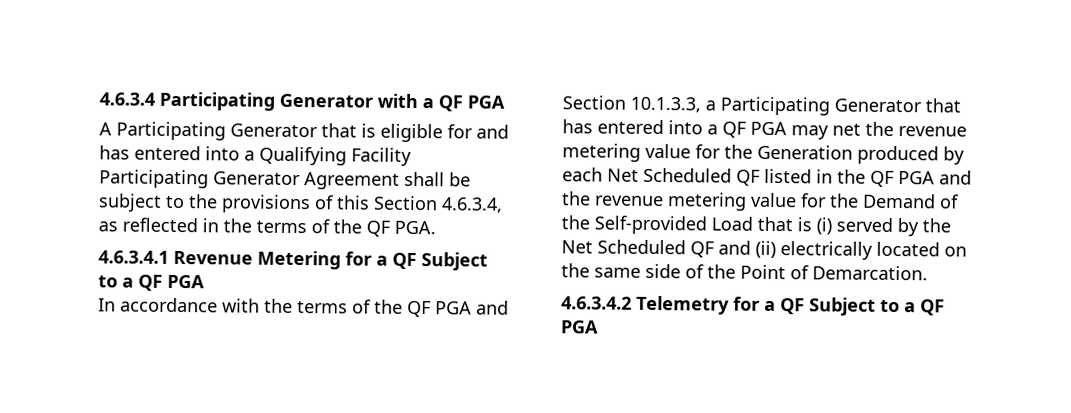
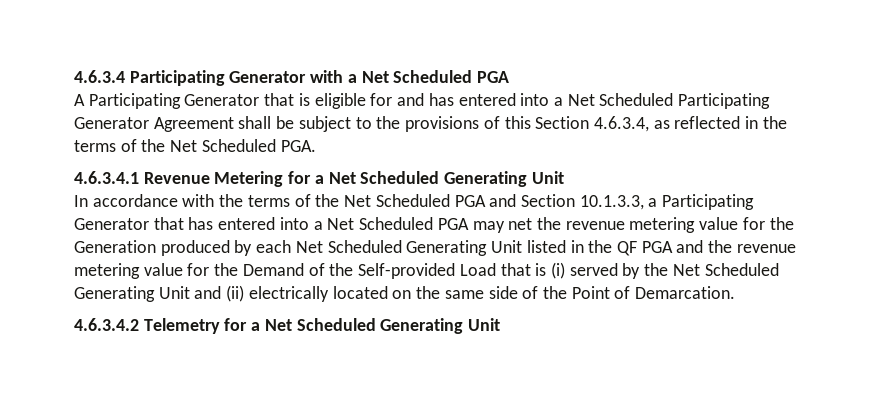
[438,95,463,112] QF -> [361,70,473,83] Net Scheduled
[259,146,412,166] Qualifying Facility -> [567,93,674,106] Net Scheduled
[366,220,390,237] QF -> [170,139,276,152] Net Scheduled
[392,252,488,271] [98,274,205,291] QF Subject to a QF PGA -> [328,171,564,187] Net Scheduled Generating Unit
[407,300,431,318] QF -> [344,194,450,207] Net Scheduled
[722,121,746,138] QF -> [327,217,434,230] Net Scheduled
[736,169,760,186] QF -> [406,240,523,256] Generating Unit
[690,241,714,258] QF -> [74,286,190,302] Generating Unit
[780,297,945,316] [560,320,599,334] QF Subject to a QF PGA -> [264,318,501,334] Net Scheduled Generating Unit

